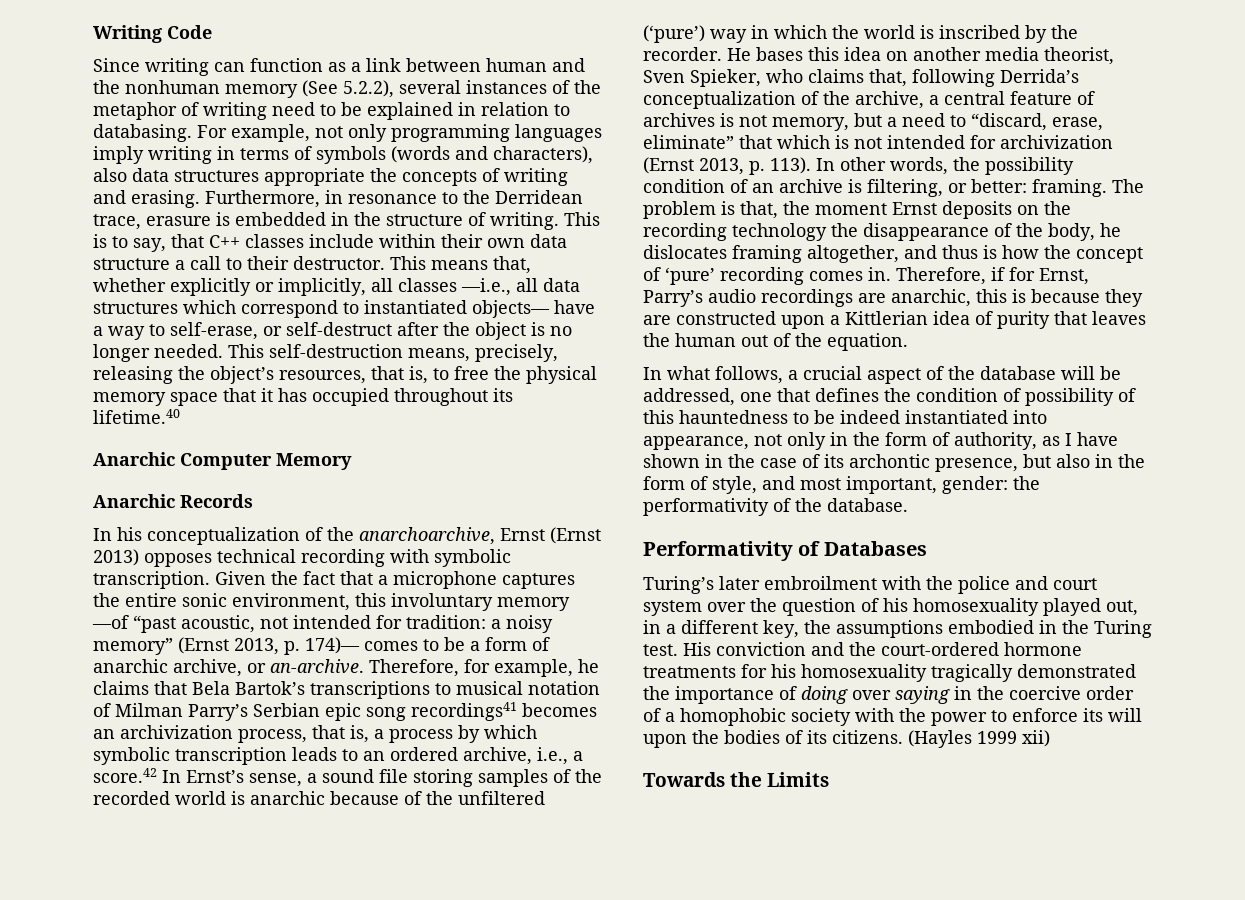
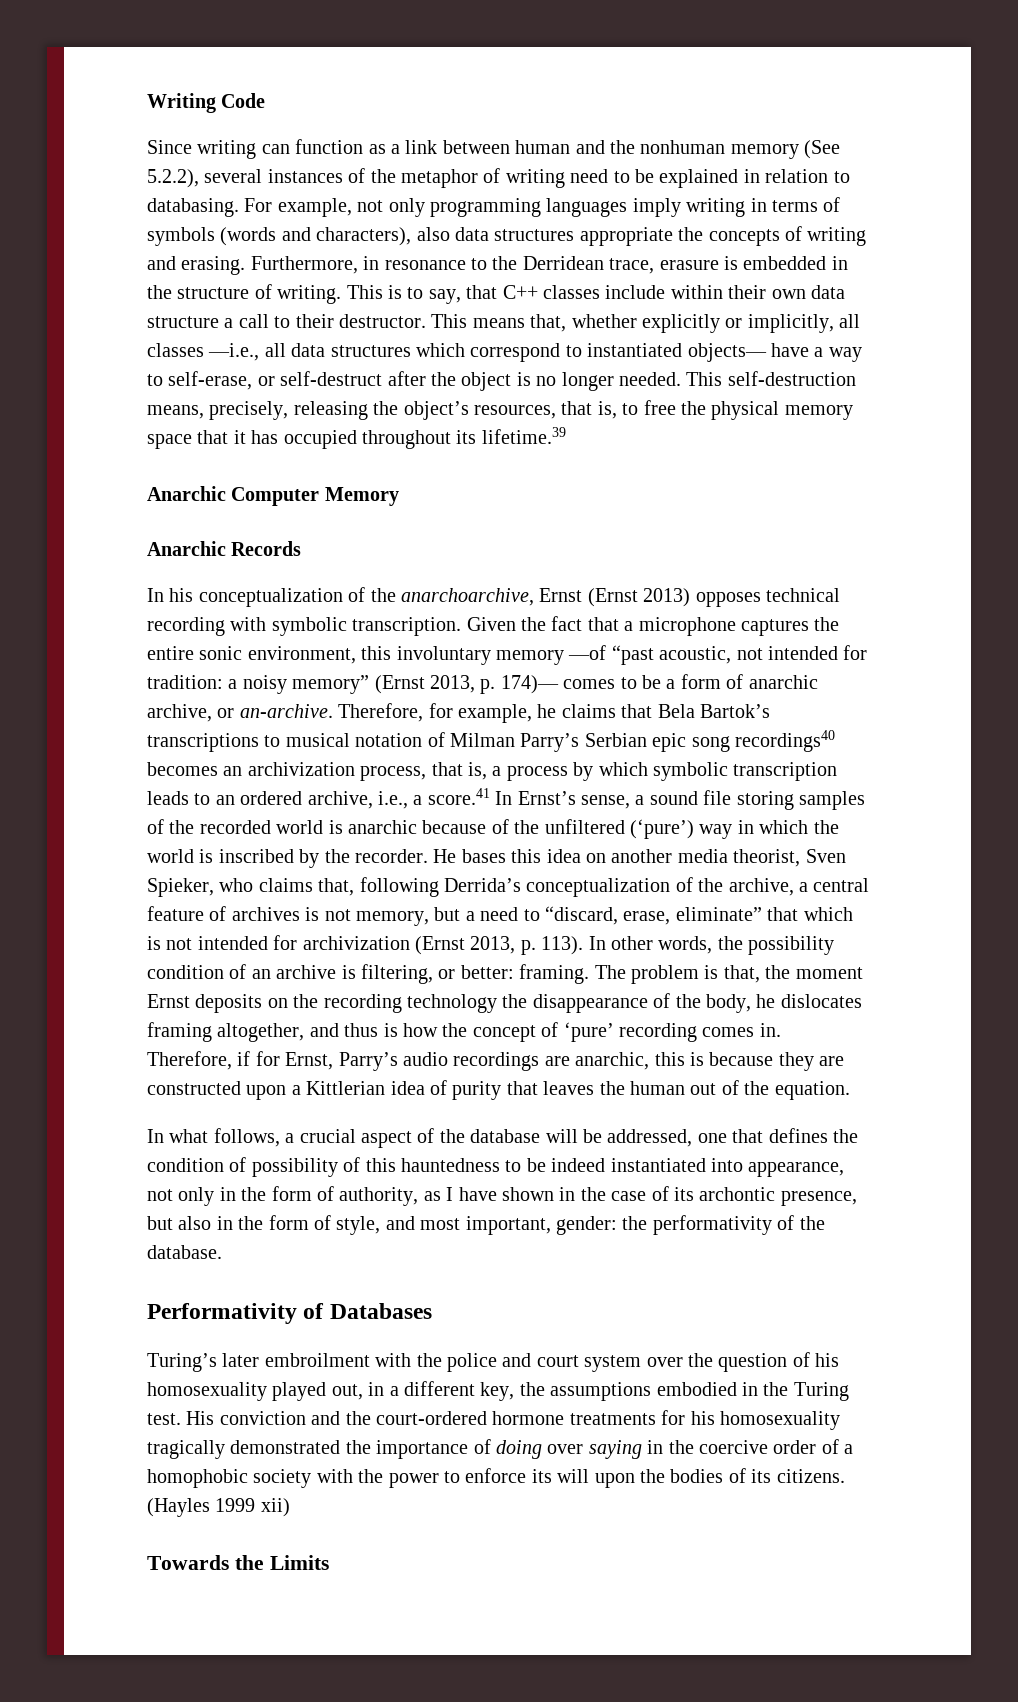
[93,409,180,424] lifetime.40 -> [481,427,566,444] lifetime.39
[411,702,517,721] recordings41 -> [734,730,835,752] recordings40
[93,768,157,783] score.42 -> [427,788,490,805] score.41

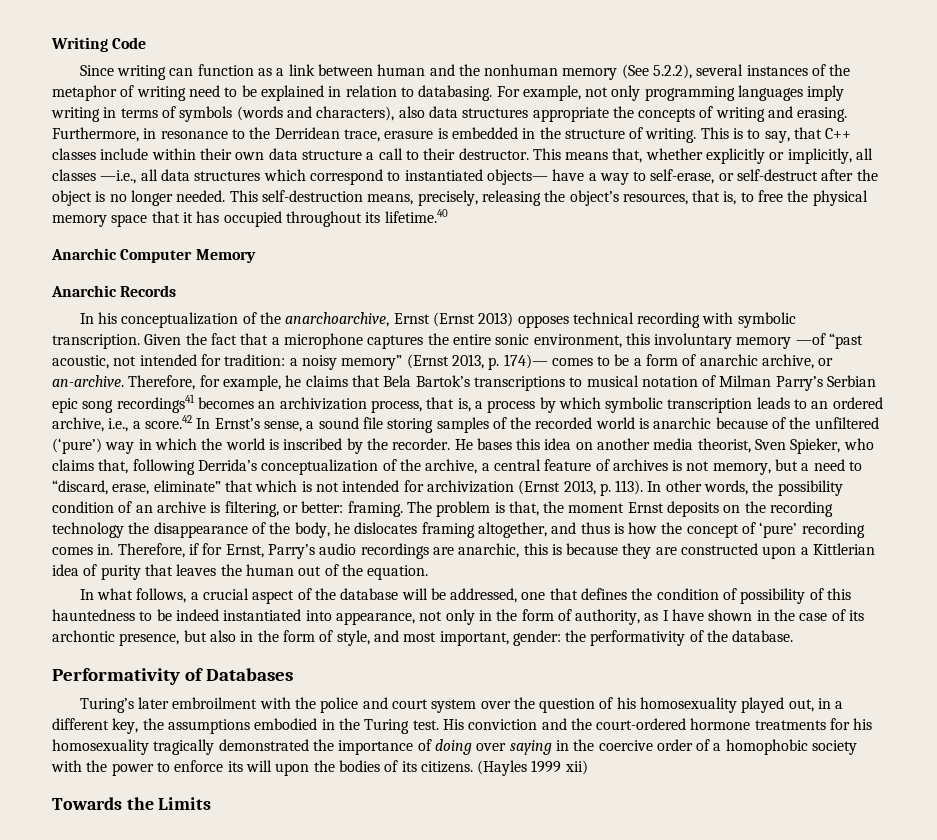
[481,427,566,444] lifetime.39 -> [384,209,448,223] lifetime.40
[734,730,835,752] recordings40 -> [116,394,195,413] recordings41
[427,788,490,805] score.41 -> [144,415,192,429] score.42

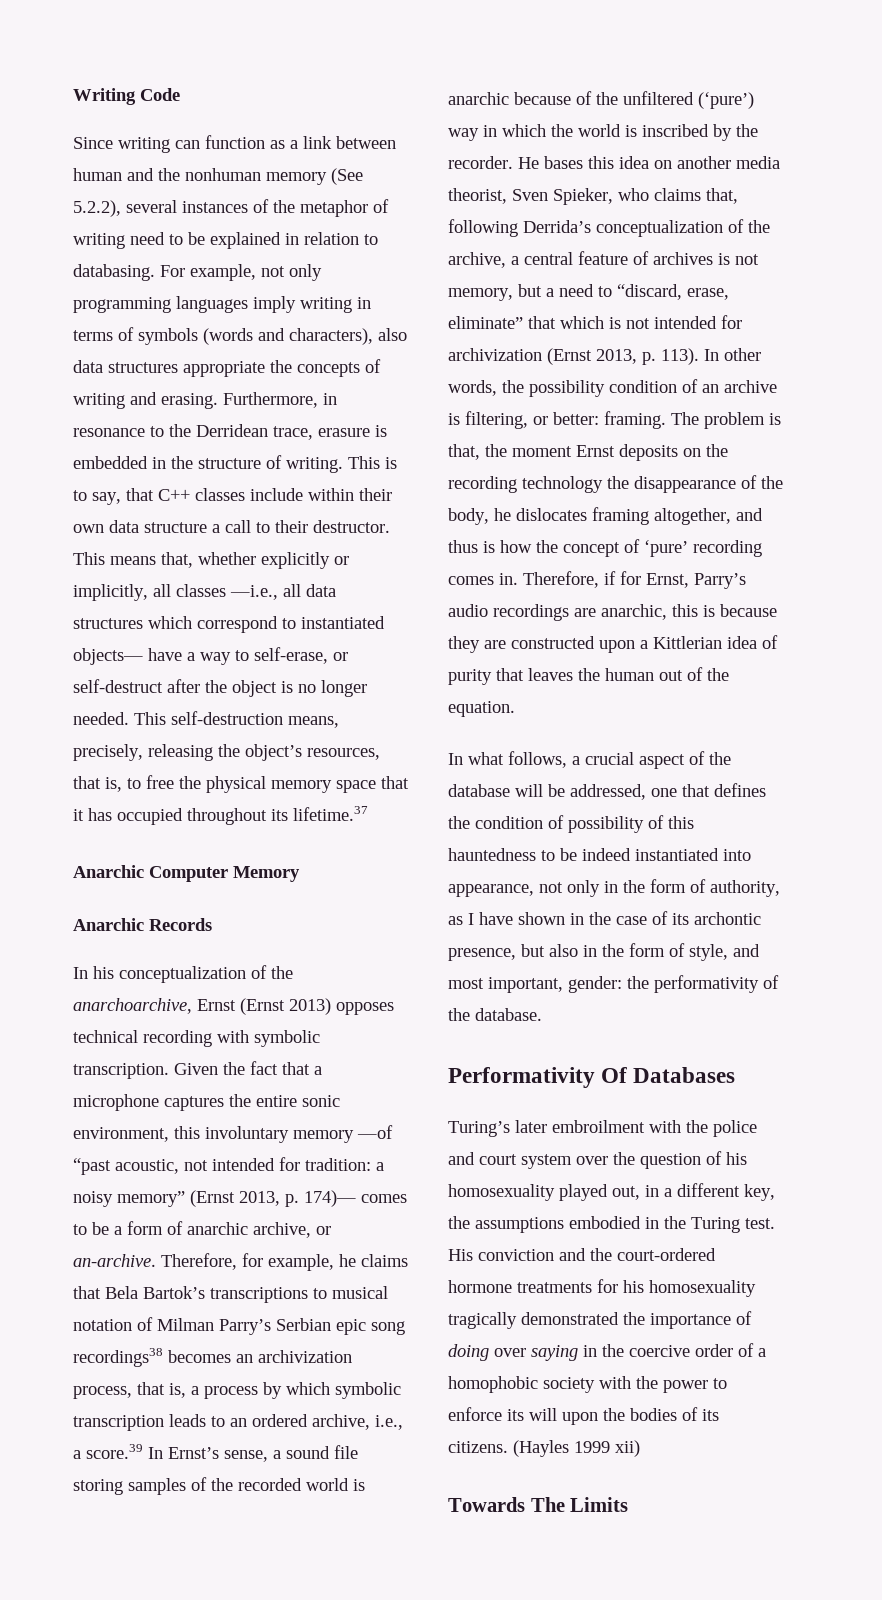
[384,209,448,223] lifetime.40 -> [293,806,368,821] lifetime.37
[116,394,195,413] recordings41 -> [73,1348,163,1367] recordings38
[144,415,192,429] score.42 -> [86,1444,143,1459] score.39
[184,668,203,681] of -> [601,1067,628,1083] Of
[126,797,154,810] the -> [530,1497,565,1512] The

